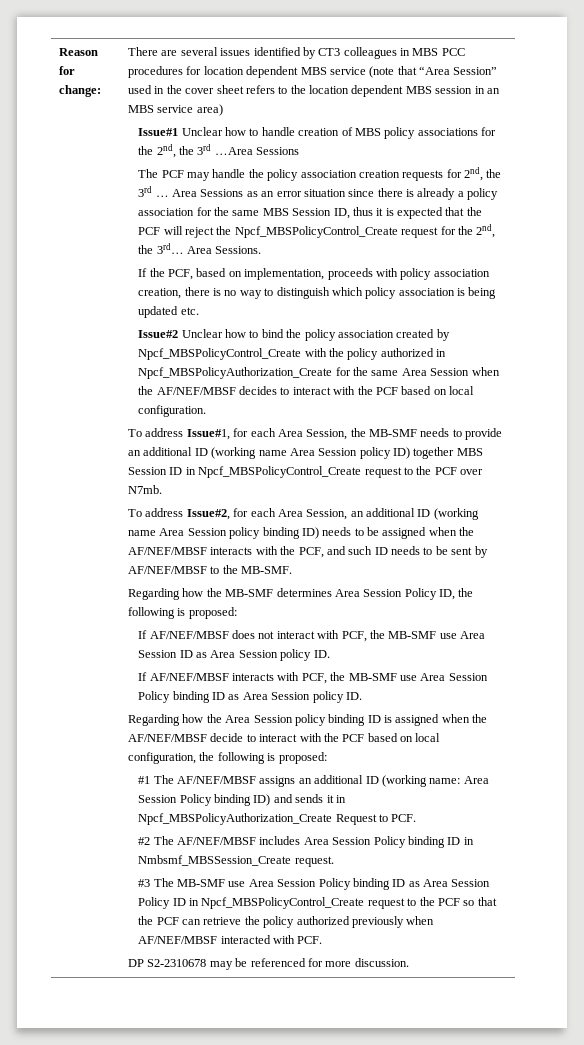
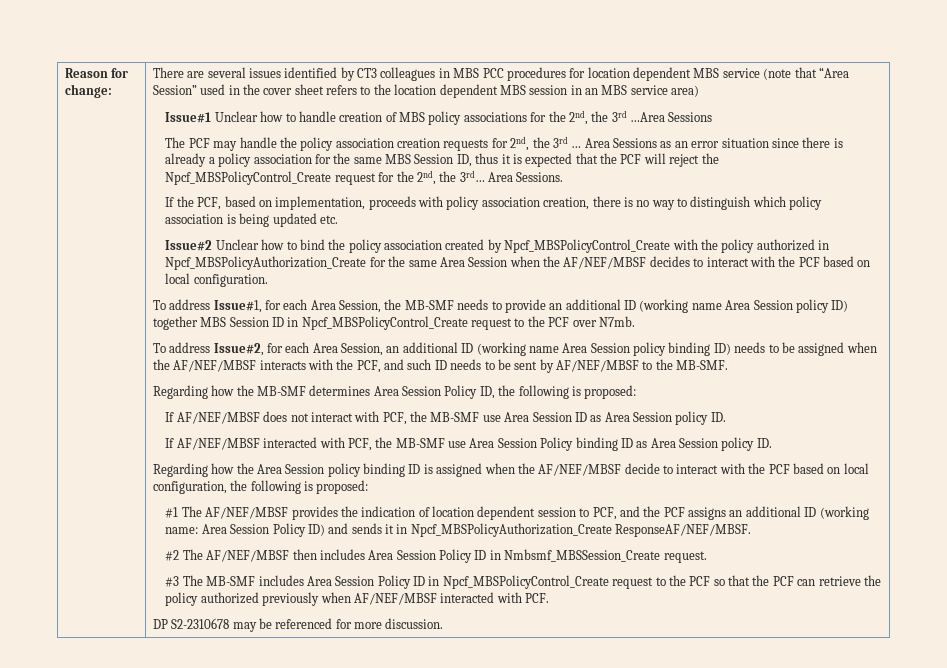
[232,673,275,681] interacts -> [263,437,318,448] interacted
(257, 780) none -> [291,506,685,520] provides the indication of location dependent session to PCF, and the PCF
[214,794,252,806] binding -> (306, 530) none
[335,814,417,825] Request to PCF. -> [615,524,752,537] ResponseAF/NEF/MBSF.
[259,836,445,848] includes Area Session Policy binding -> [292,549,473,563] then includes Area Session Policy
[228,878,420,890] use Area Session Policy binding ID as -> [258,575,304,586] includes

